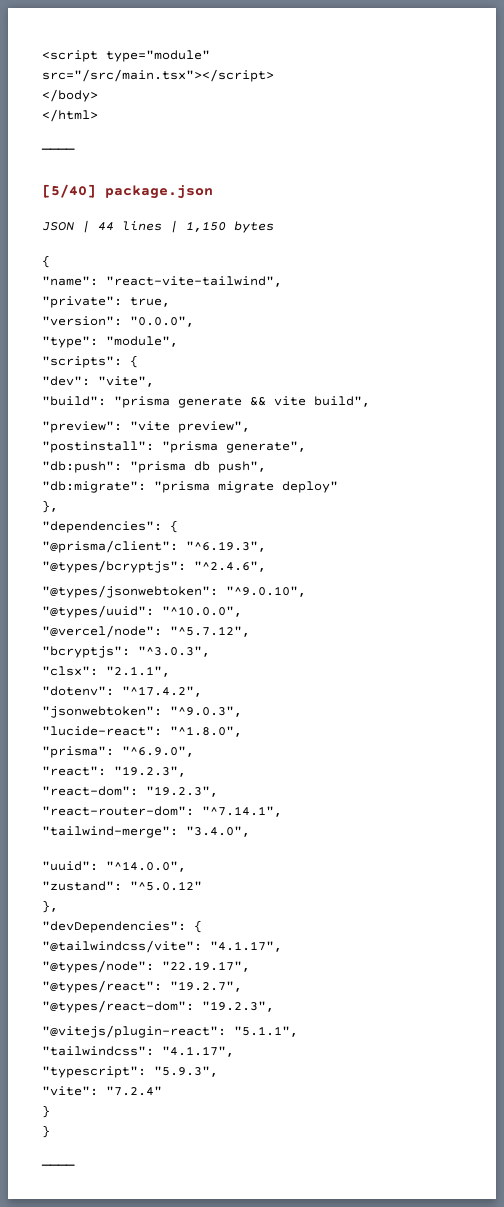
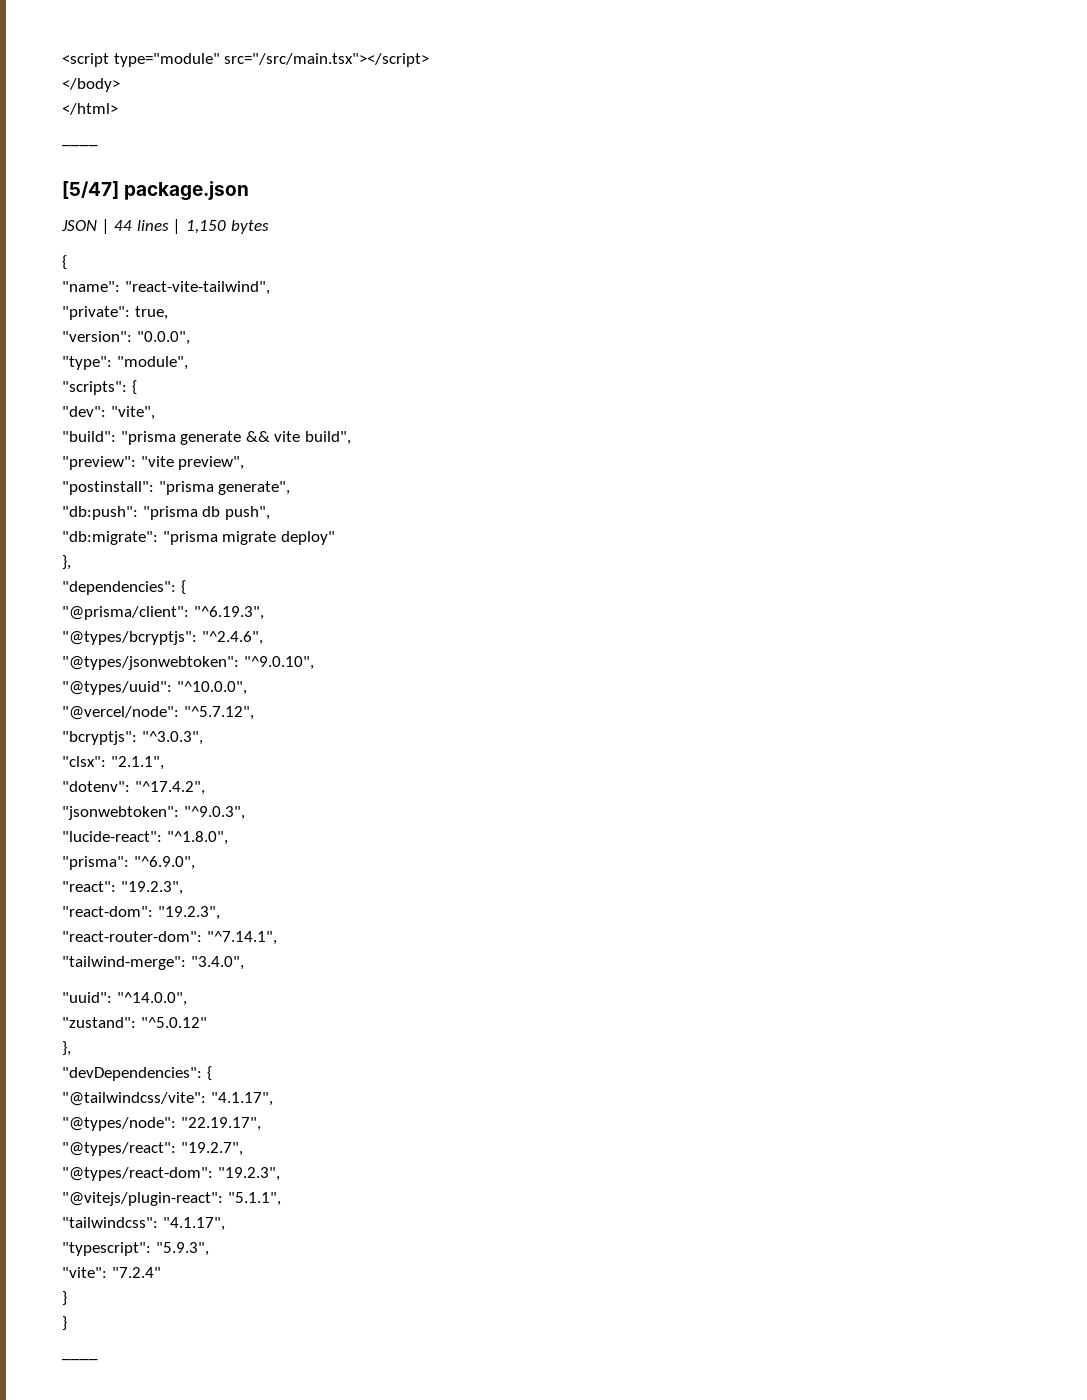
[42,184,96,198] [5/40] -> [62,181,119,199] [5/47]

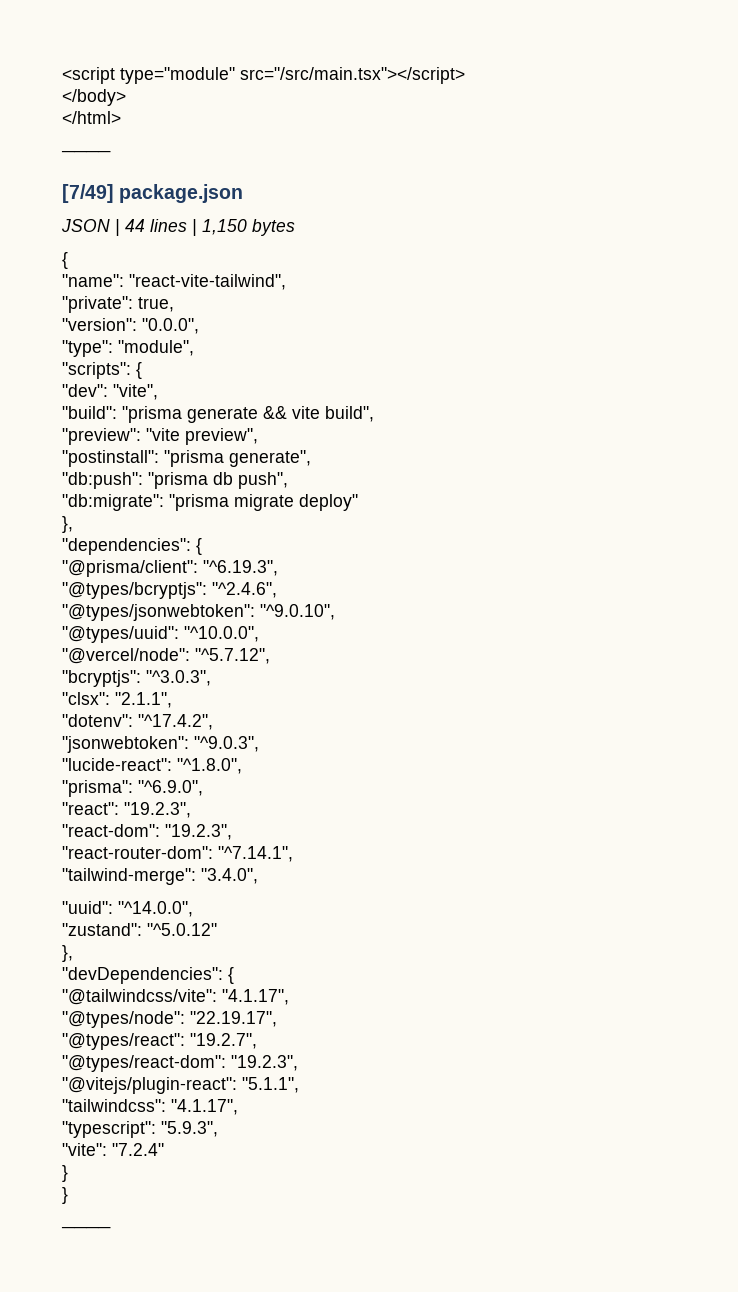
[62,181,119,199] [5/47] -> [62,184,114,203] [7/49]

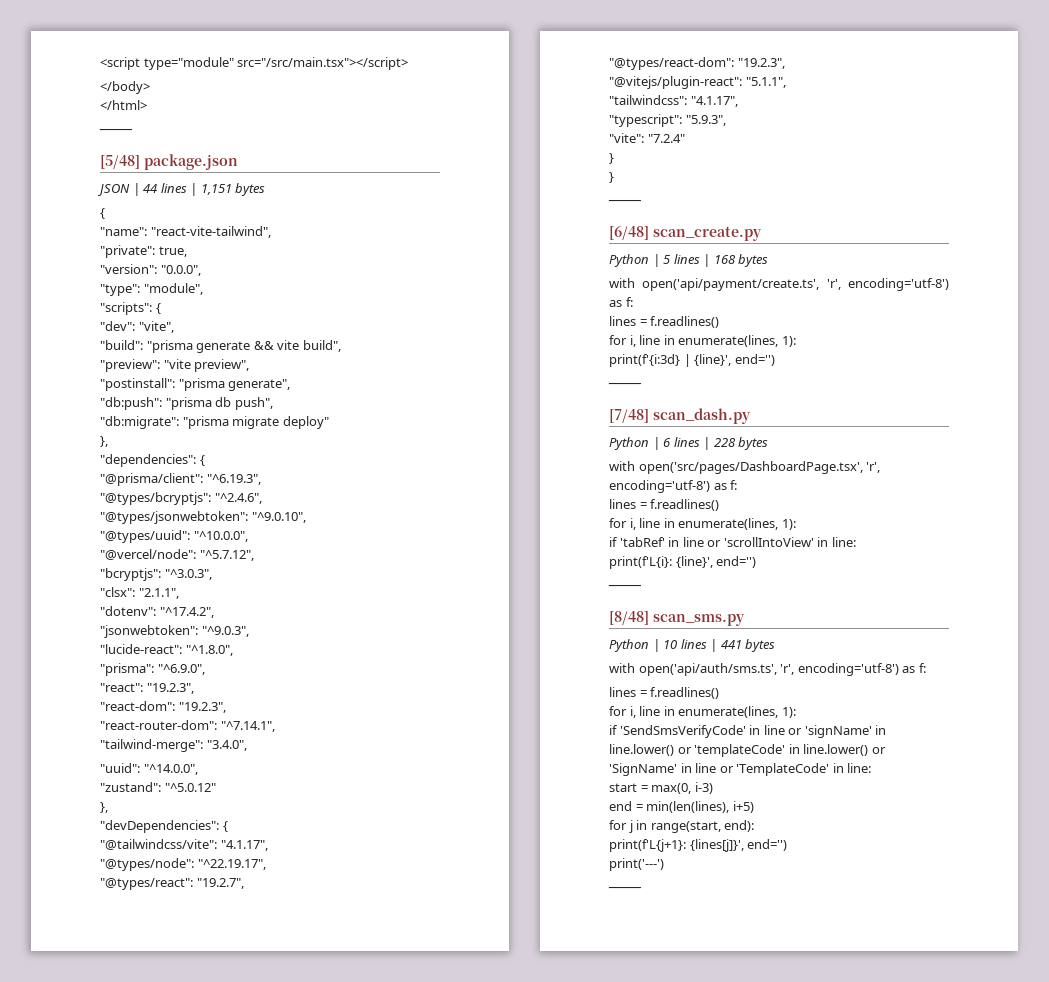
[62,184,114,203] [7/49] -> [100,155,140,169] [5/48]
[202,219,247,235] 1,150 -> [200,184,232,195] 1,151
[190,1011,277,1027] "22.19.17", -> [197,859,266,870] "^22.19.17",
(111, 1230) none -> [609,226,762,241] [609,254,769,267] [609,278,949,291] [609,297,633,307] [609,316,720,328] [609,335,796,347] [609,354,775,367] [608,382,641,388] [609,408,751,424] [609,437,769,450] [609,461,881,474] [609,480,738,493] [609,499,720,511] [609,518,796,530] [609,537,856,547] [609,556,757,569] [608,584,641,590] [609,611,745,626] [609,639,776,652] [609,663,926,676] [609,687,720,699] [609,706,796,718] [609,725,887,738] [609,744,886,757] [609,763,872,776] [609,782,713,794] [609,801,754,813] [609,820,755,833] [609,839,788,852] [609,858,664,871] [608,886,641,892] // [6/48] scan_create.py // Python | 5 lines | 168 bytes // with open('api/payment/create.ts', 'r', encoding='utf-8') as f: // lines = f.readlines() // for i, line in enumerate(lines, 1): // print(f'{i:3d} | {line}', end='') // ──── // [7/48] scan_dash.py // Python | 6 lines | 228 bytes // with open('src/pages/DashboardPage.tsx', 'r', encoding='utf-8') as f: // lines = f.readlines() // for i, line in enumerate(lines, 1): // if 'tabRef' in line or 'scrollIntoView' in line: // print(f'L{i}: {line}', end='') // ──── // [8/48] scan_sms.py // Python | 10 lines | 441 bytes // with open('api/auth/sms.ts', 'r', encoding='utf-8') as f: // lines = f.readlines() // for i, line in enumerate(lines, 1): // if 'SendSmsVerifyCode' in line or 'signName' in line.lower() or 'templateCode' in line.lower() or 'SignName' in line or 'TemplateCode' in line: // start = max(0, i-3) // end = min(len(lines), i+5) // for j in range(start, end): // print(f'L{j+1}: {lines[j]}', end='') // print('---') // ────

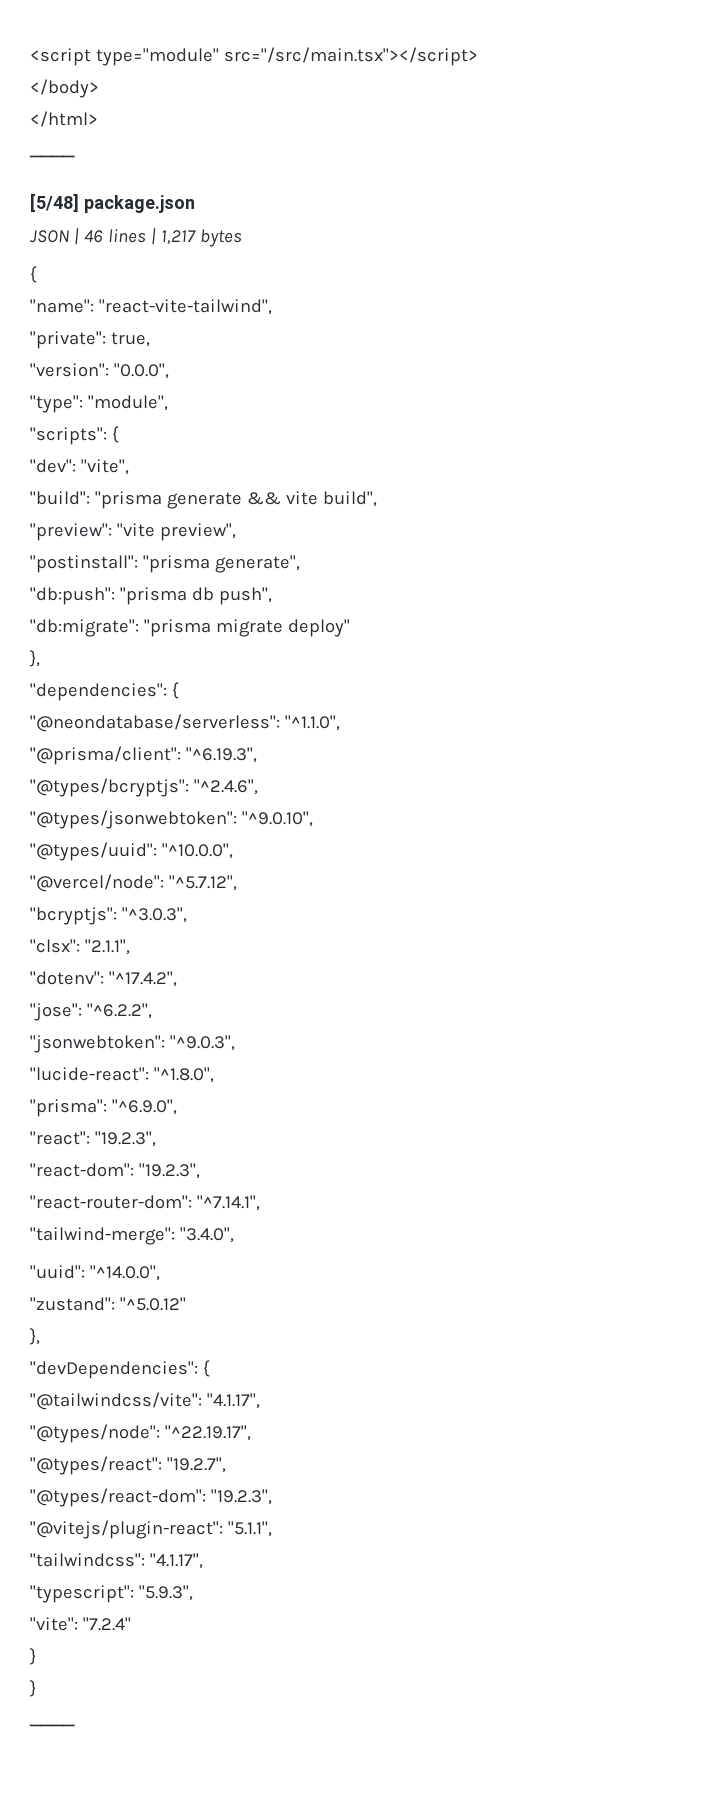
[143,183,232,196] 44 lines | 1,151 -> [83,228,196,245] 46 lines | 1,217
(205, 460) none -> [30,714,340,732] // "@neondatabase/serverless": "^1.1.0",
(214, 612) none -> [30,1003,152,1021] // "jose": "^6.2.2",
[609,226,762,241] [609,254,769,267] [609,278,949,291] [609,297,633,307] [609,316,720,328] [609,335,796,347] [609,354,775,367] [608,382,641,388] [609,408,751,424] [609,437,769,450] [609,461,881,474] [609,480,738,493] [609,499,720,511] [609,518,796,530] [609,537,856,547] [609,556,757,569] [608,584,641,590] [609,611,745,626] [609,639,776,652] [609,663,926,676] [609,687,720,699] [609,706,796,718] [609,725,887,738] [609,744,886,757] [609,763,872,776] [609,782,713,794] [609,801,754,813] [609,820,755,833] [609,839,788,852] [609,858,664,871] [608,886,641,892] // [6/48] scan_create.py // Python | 5 lines | 168 bytes // with open('api/payment/create.ts', 'r', encoding='utf-8') as f: // lines = f.readlines() // for i, line in enumerate(lines, 1): // print(f'{i:3d} | {line}', end='') // ──── // [7/48] scan_dash.py // Python | 6 lines | 228 bytes // with open('src/pages/DashboardPage.tsx', 'r', encoding='utf-8') as f: // lines = f.readlines() // for i, line in enumerate(lines, 1): // if 'tabRef' in line or 'scrollIntoView' in line: // print(f'L{i}: {line}', end='') // ──── // [8/48] scan_sms.py // Python | 10 lines | 441 bytes // with open('api/auth/sms.ts', 'r', encoding='utf-8') as f: // lines = f.readlines() // for i, line in enumerate(lines, 1): // if 'SendSmsVerifyCode' in line or 'signName' in line.lower() or 'templateCode' in line.lower() or 'SignName' in line or 'TemplateCode' in line: // start = max(0, i-3) // end = min(len(lines), i+5) // for j in range(start, end): // print(f'L{j+1}: {lines[j]}', end='') // print('---') // ──── -> (75, 1728) none

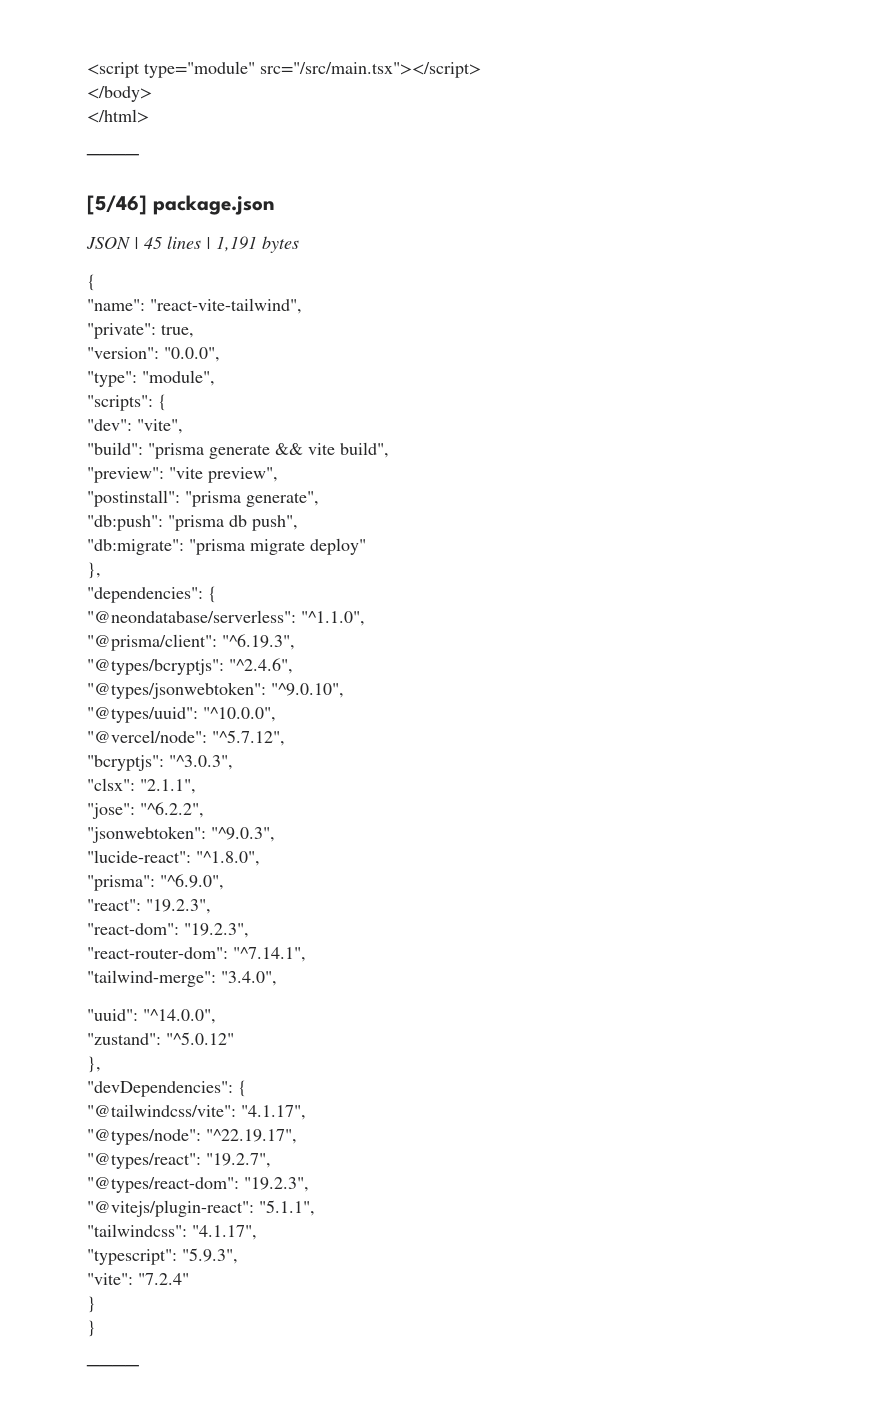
[30,193,79,212] [5/48] -> [87,195,147,215] [5/46]
[83,230,103,243] 46 -> [144,237,162,249] 45
[160,230,196,245] 1,217 -> [216,236,257,252] 1,191
[30,971,177,987] // "dotenv": "^17.4.2", -> (196, 786) none

